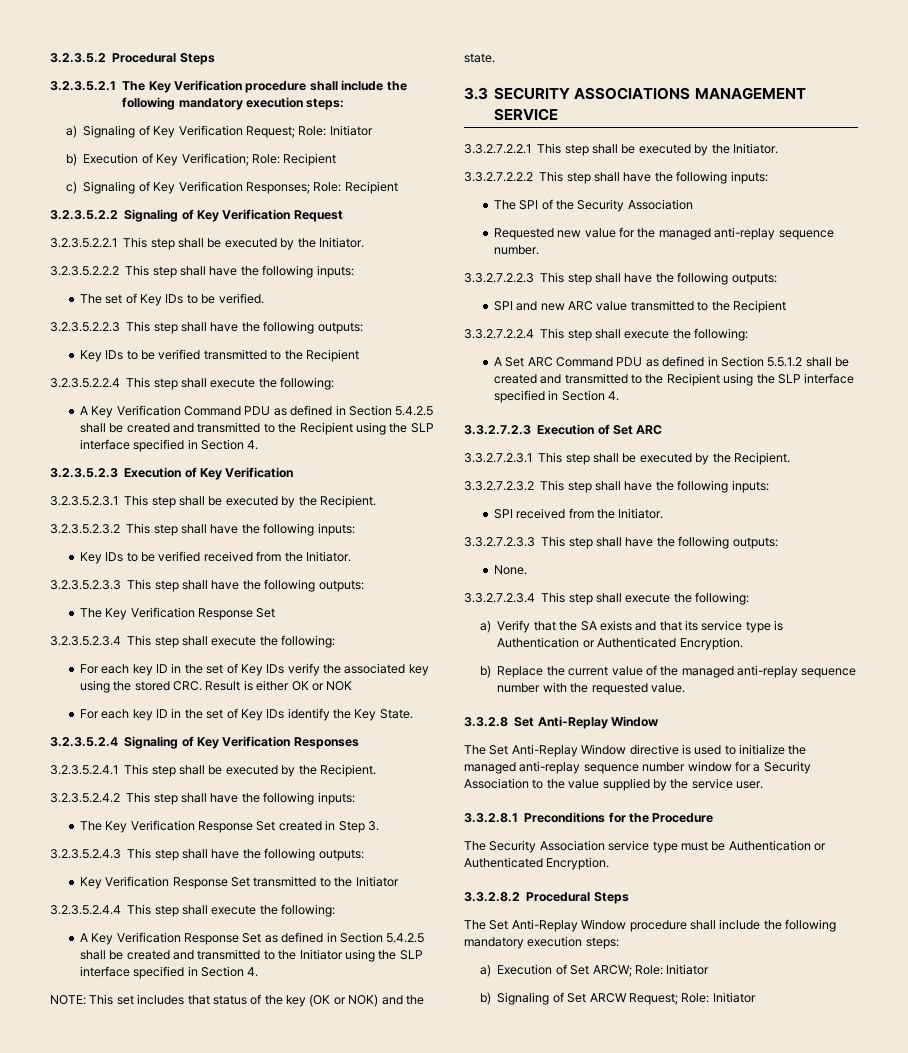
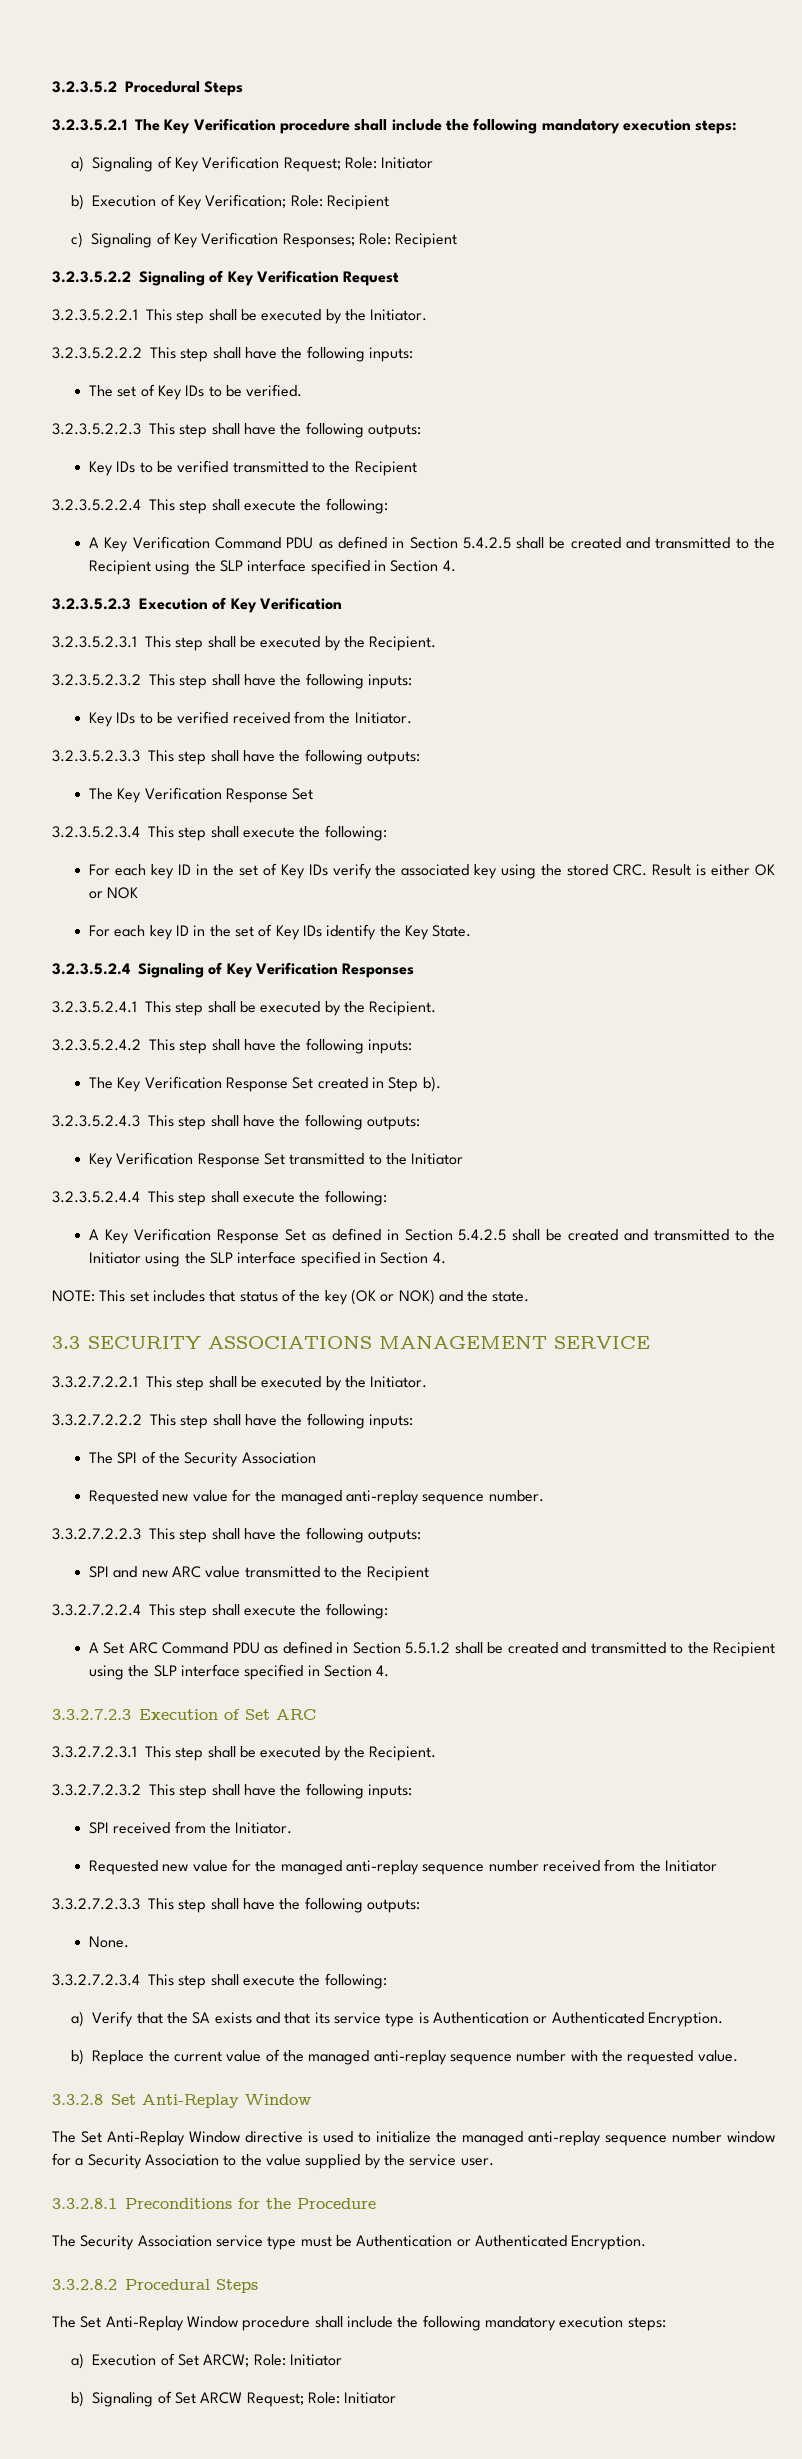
[367,821,379,831] 3. -> [422,1076,441,1092] b).
(664, 513) none -> [88,1859,717,1875] // Requested new value for the managed anti-replay sequence number received from the Initiator

